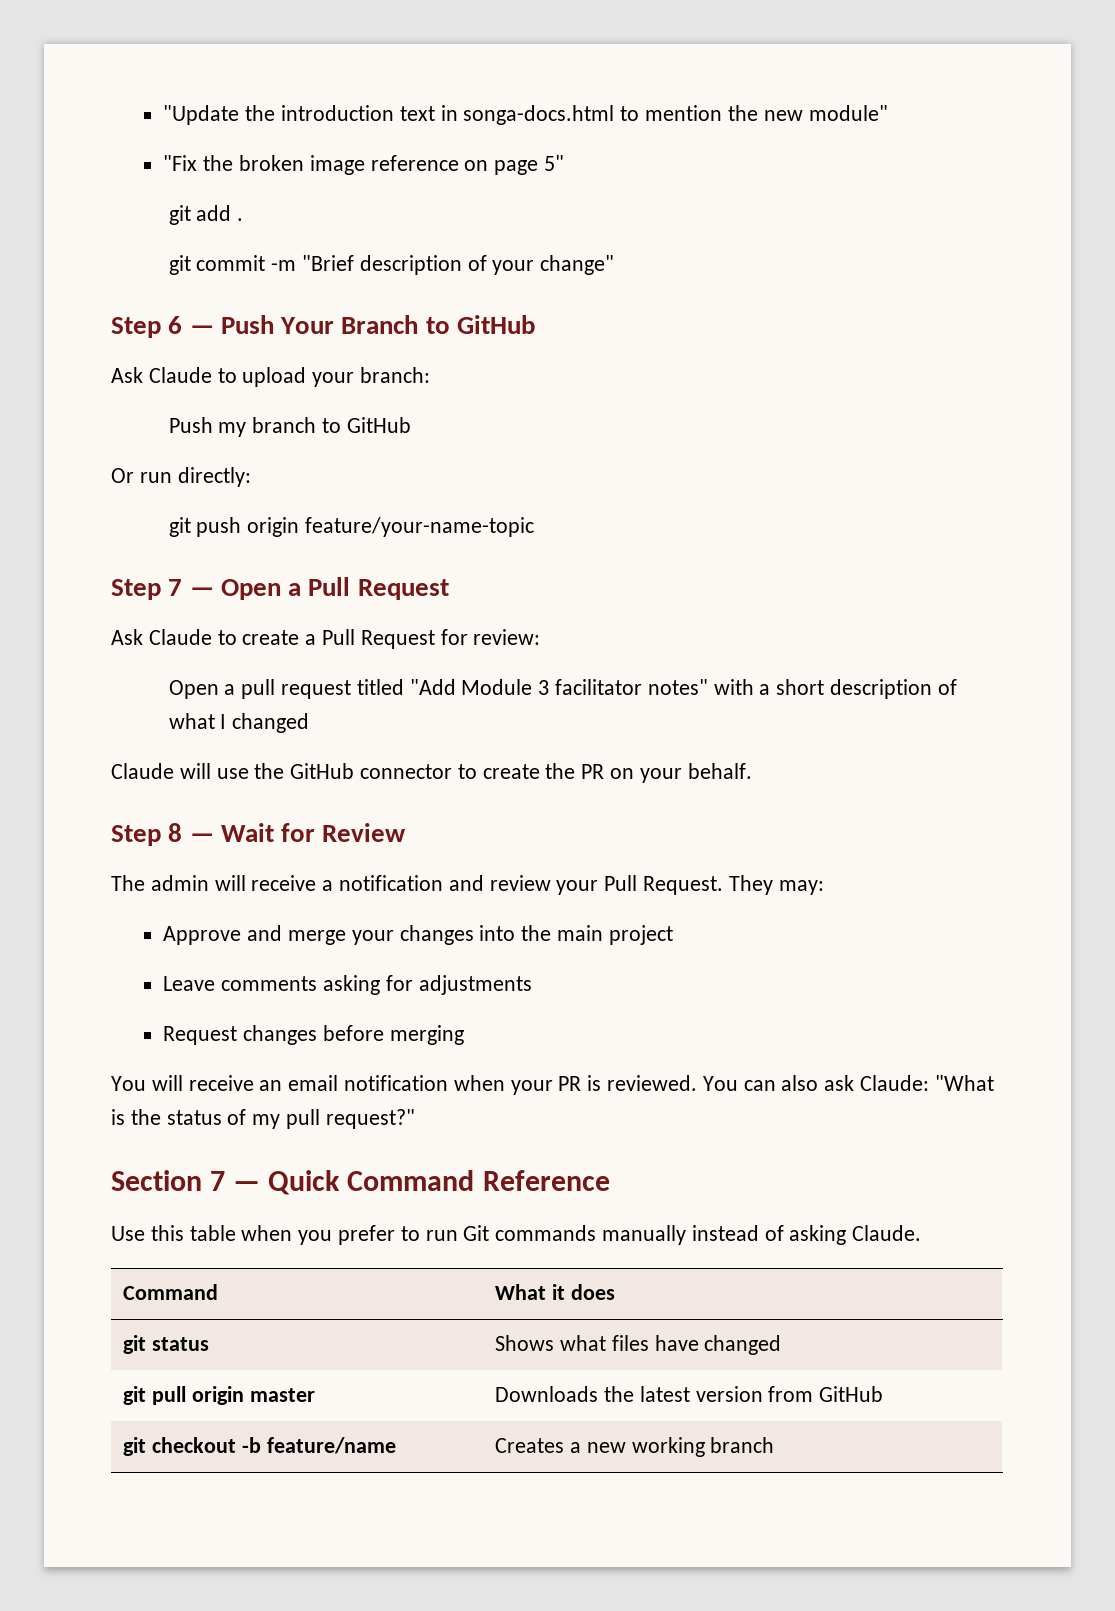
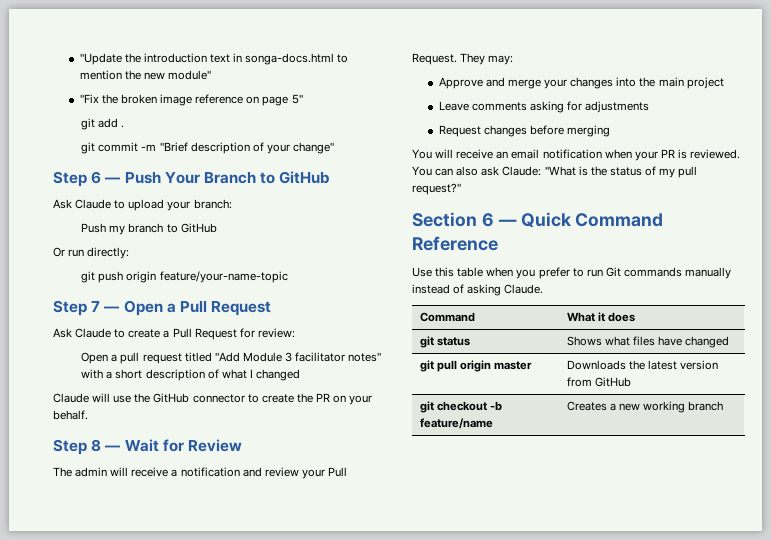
[210,1171,226,1191] 7 -> [481,213,494,227] 6

